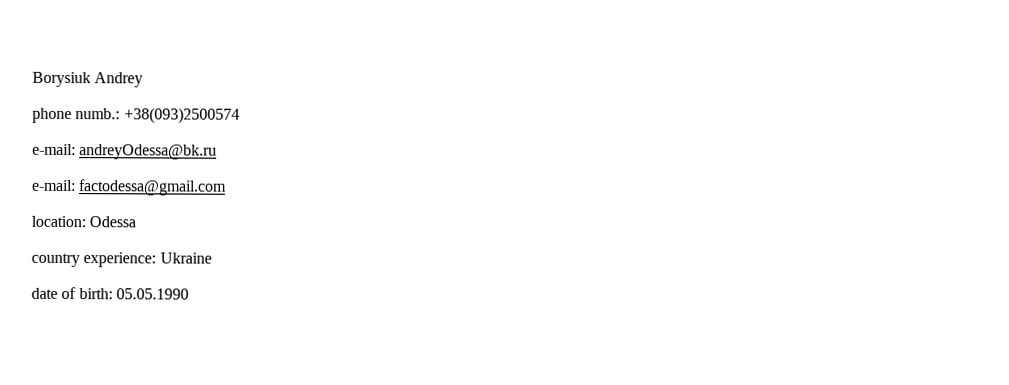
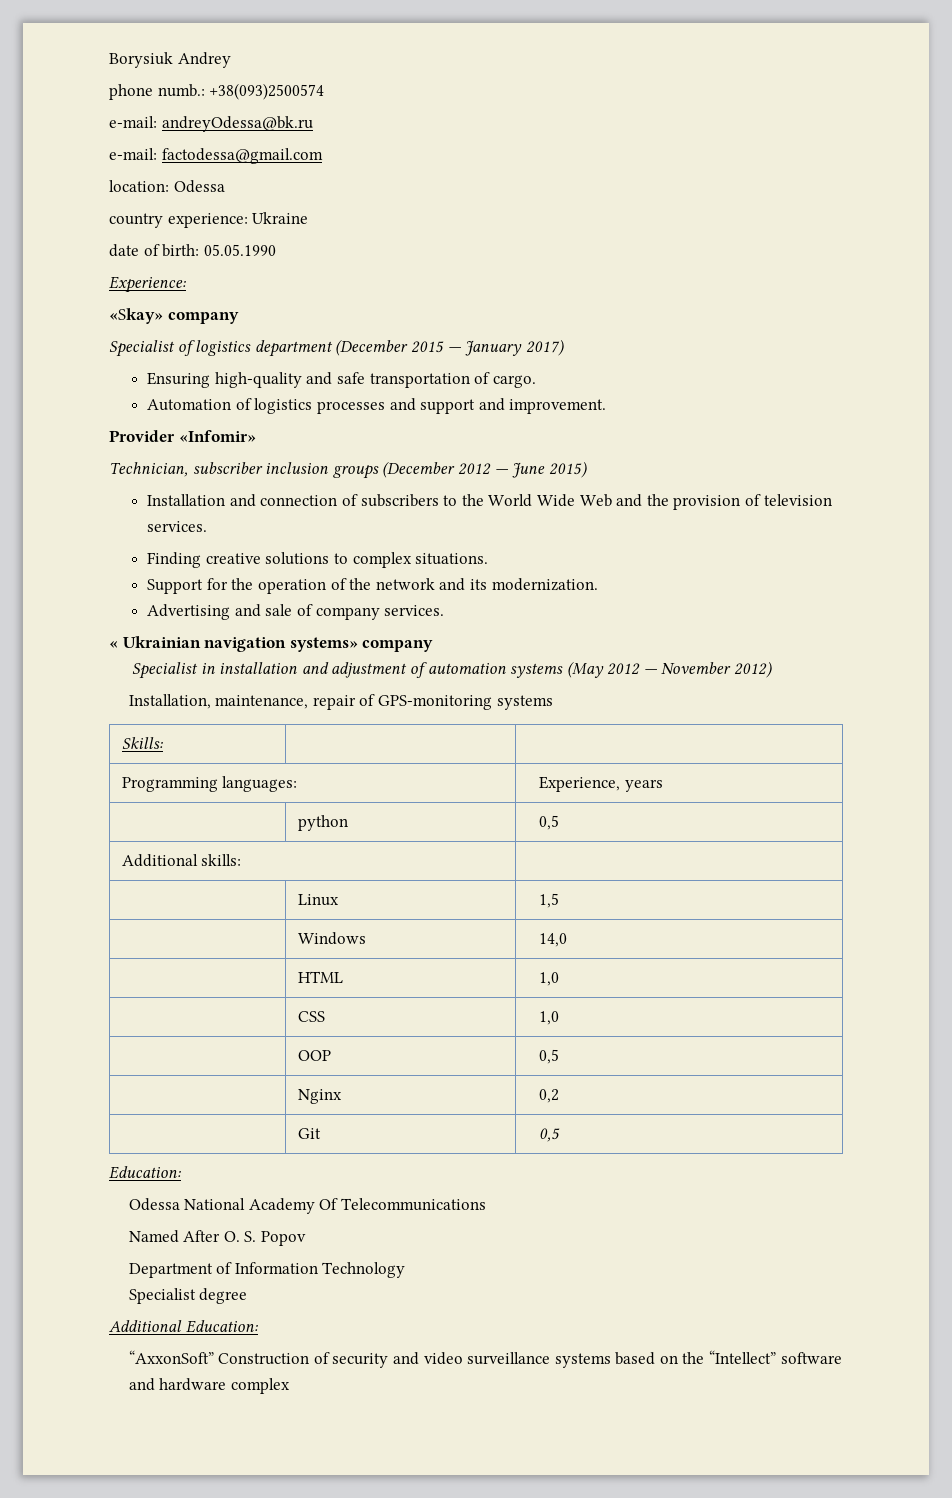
(189, 294) none -> [109,276,186,293] [109,308,239,324] [109,339,564,357] [147,372,536,388] [147,398,607,414] [109,430,256,442] [109,461,587,479] [147,494,832,510] [147,521,208,532] [147,552,489,568] [147,578,598,594] [147,604,445,620] [109,636,434,652] [131,661,773,679] [128,694,553,710] [121,737,163,749] [121,776,298,792] [539,776,663,792] [297,815,348,831] [539,815,560,830] [121,854,242,867] [297,894,339,906] [539,893,560,908] [297,932,366,945] [539,933,568,947] [297,971,343,983] [539,972,560,986] [297,1011,325,1022] [539,1011,560,1025] [297,1050,331,1061] [539,1049,560,1064] [297,1089,342,1104] [539,1089,560,1103] [297,1128,321,1139] [539,1128,561,1142] [109,1166,181,1179] [128,1198,486,1214] [128,1230,306,1246] [128,1262,406,1278] [128,1288,248,1304] [109,1320,258,1333] [128,1350,842,1368] [128,1378,290,1394] // Experience: // «Skay» company // Specialist of logistics department (December 2015 — January 2017) // Ensuring high-quality and safe transportation of cargo. // Automation of logistics processes and support and improvement. // Provider «Infomir» // Technician, subscriber inclusion groups (December 2012 — June 2015) // Installation and connection of subscribers to the World Wide Web and the provision of television services. // Finding creative solutions to complex situations. // Support for the operation of the network and its modernization. // Advertising and sale of company services. // « Ukrainian navigation systems» company // Specialist in installation and adjustment of automation systems (May 2012 — November 2012) // Installation, maintenance, repair of GPS-monitoring systems // Skills: | | // Programming languages: | Experience, years // | python | 0,5 // Additional skills: | // | Linux | 1,5 // | Windows | 14,0 // | HTML | 1,0 // | CSS | 1,0 // | OOP | 0,5 // | Nginx | 0,2 // | Git | 0,5 // Education: // Odessa National Academy Of Telecommunications // Named After O. S. Popov // Department of Information Technology // Specialist degree // Additional Education: // “AxxonSoft” Construction of security and video surveillance systems based on the “Intellect” software and hardware complex

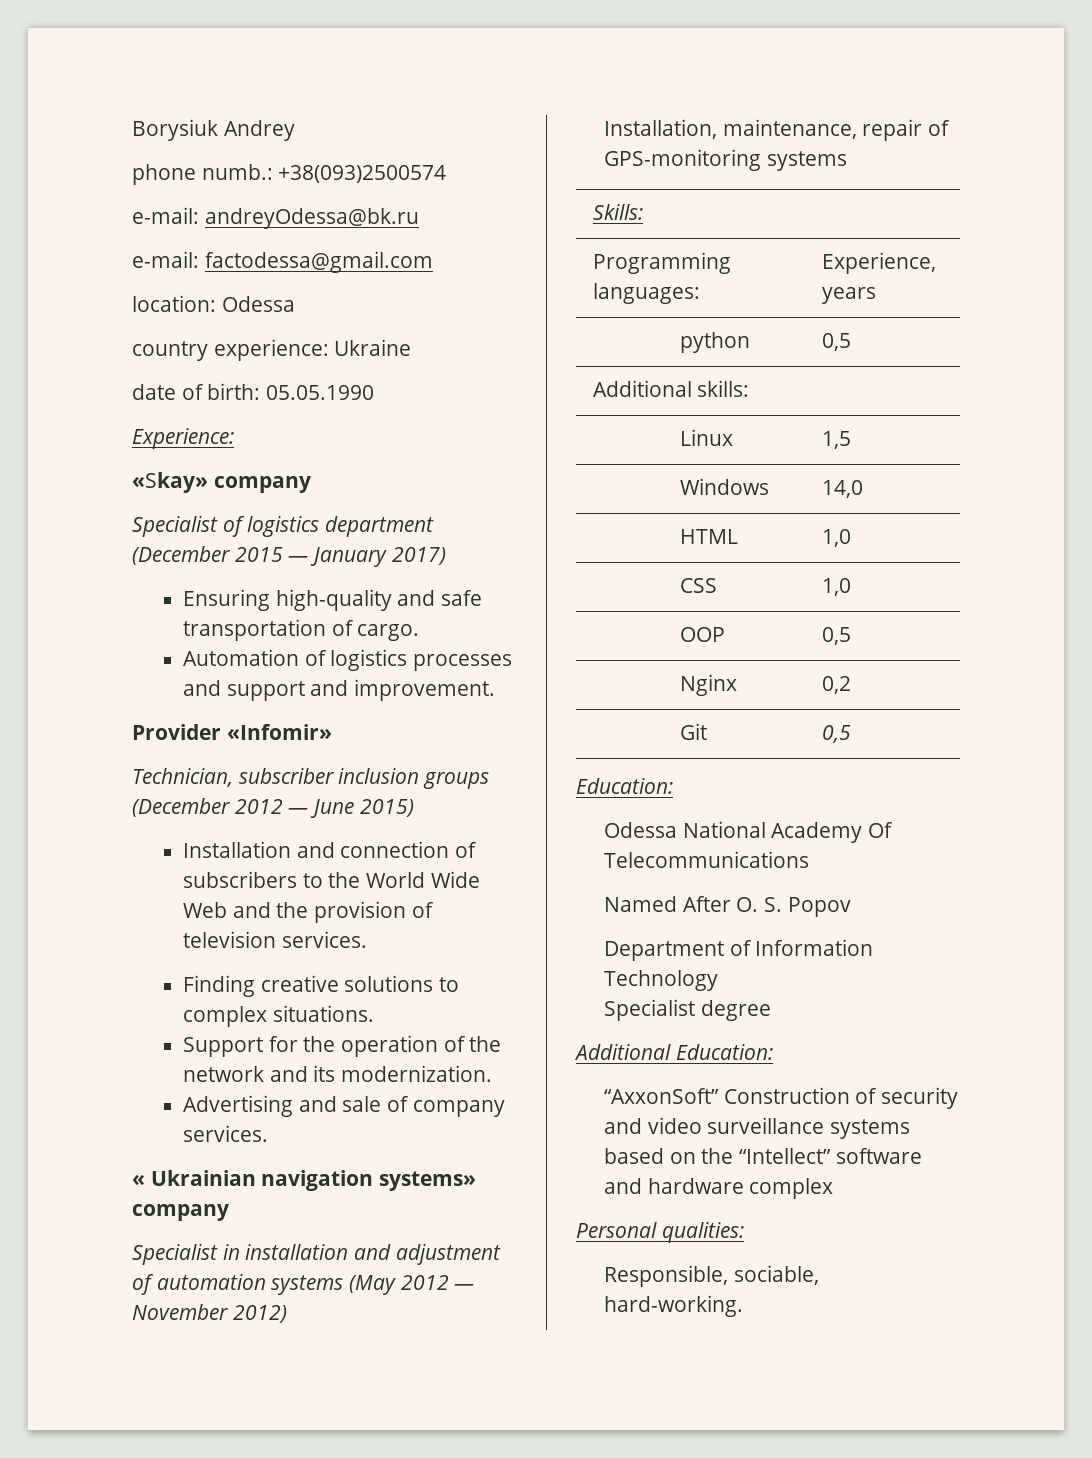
(290, 1386) none -> [576,1222,744,1243] [603,1265,819,1287] [603,1295,743,1317] // Personal qualities: // Responsible, sociable, hard-working.

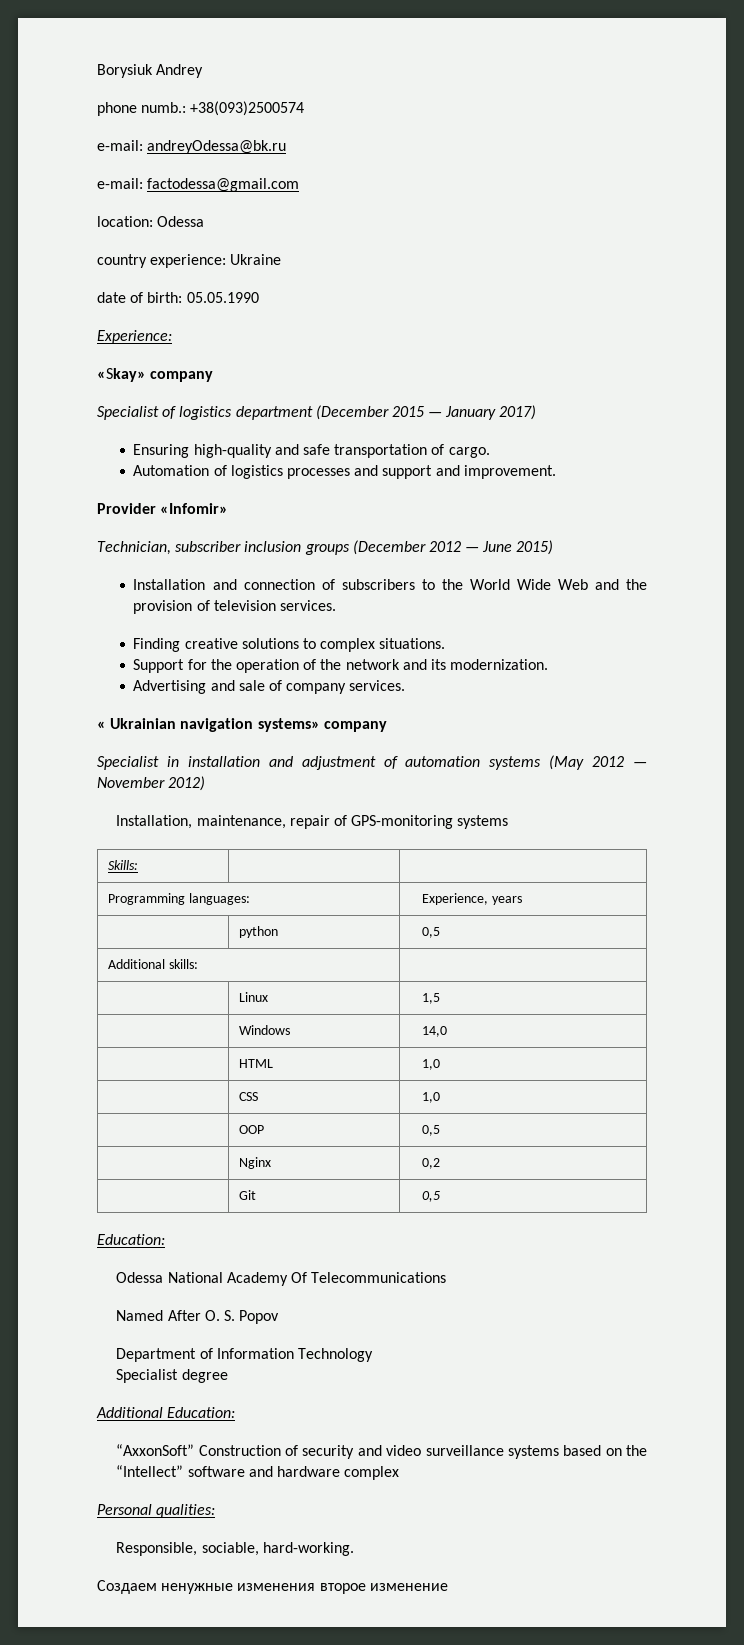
(743, 1306) none -> [97,1580,448,1594] // Создаем ненужные изменения второе изменение

